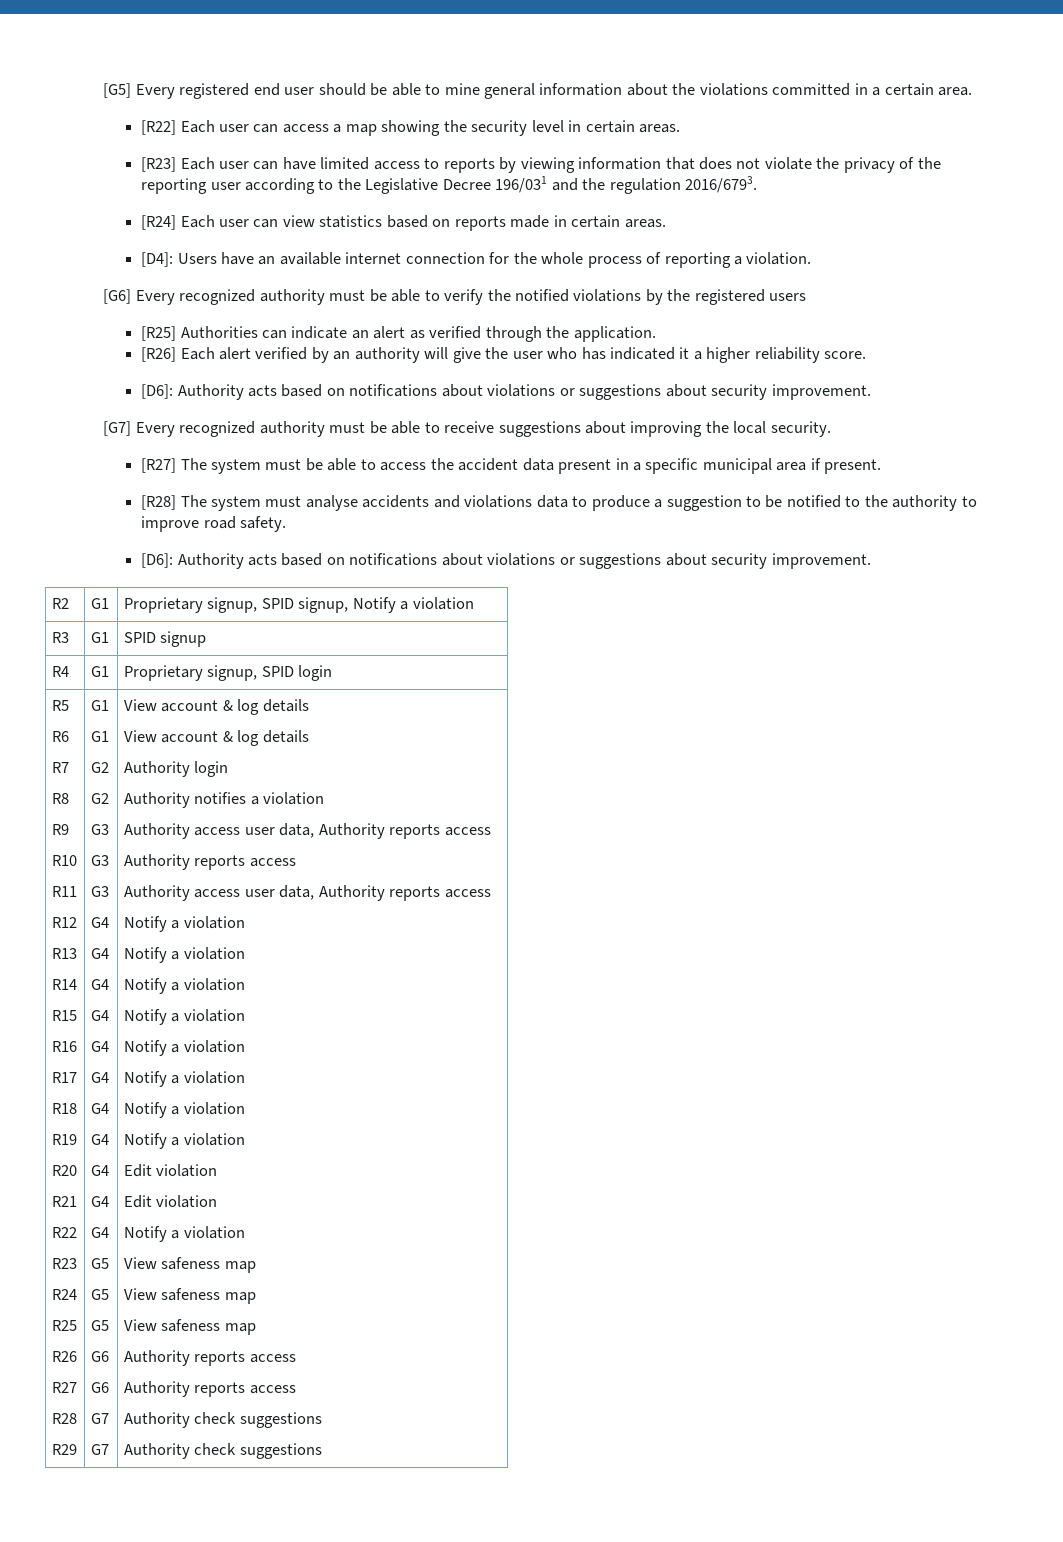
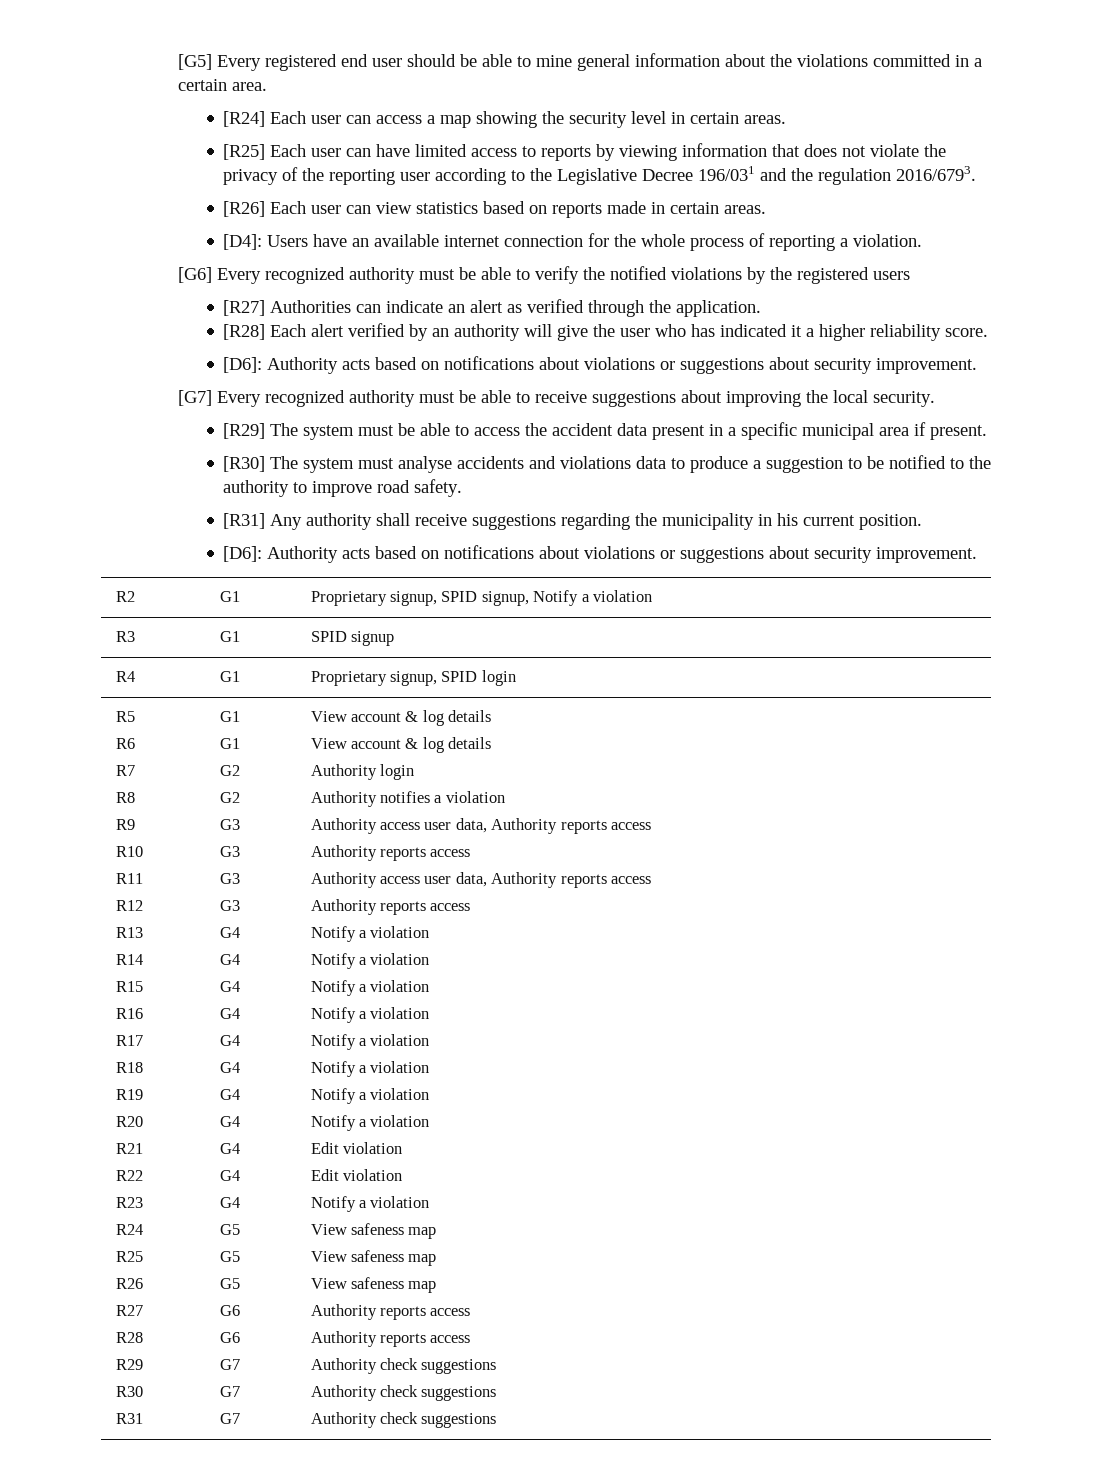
[141,120,177,135] [R22] -> [223,111,266,127] [R24]
[141,157,177,172] [R23] -> [223,144,266,160] [R25]
[141,215,177,230] [R24] -> [223,201,266,217] [R26]
[141,326,177,341] [R25] -> [223,300,266,316] [R27]
[141,347,177,362] [R26] -> [223,324,266,340] [R28]
[141,458,177,473] [R27] -> [223,423,266,439] [R29]
[141,495,177,510] [R28] -> [223,456,266,472] [R30]
(286, 524) none -> [223,513,923,530] // [R31] Any authority shall receive suggestions regarding the municipality in his current position.
(77, 1449) none -> [115,1386,143,1397] [115,1413,143,1424] // R30 // R31
(109, 891) none -> [219,900,240,911] // G3
(109, 1449) none -> [219,1413,240,1424] // G7
(491, 893) none -> [310,899,471,915] // Authority reports access
(322, 1451) none -> [310,1412,497,1428] // Authority check suggestions

